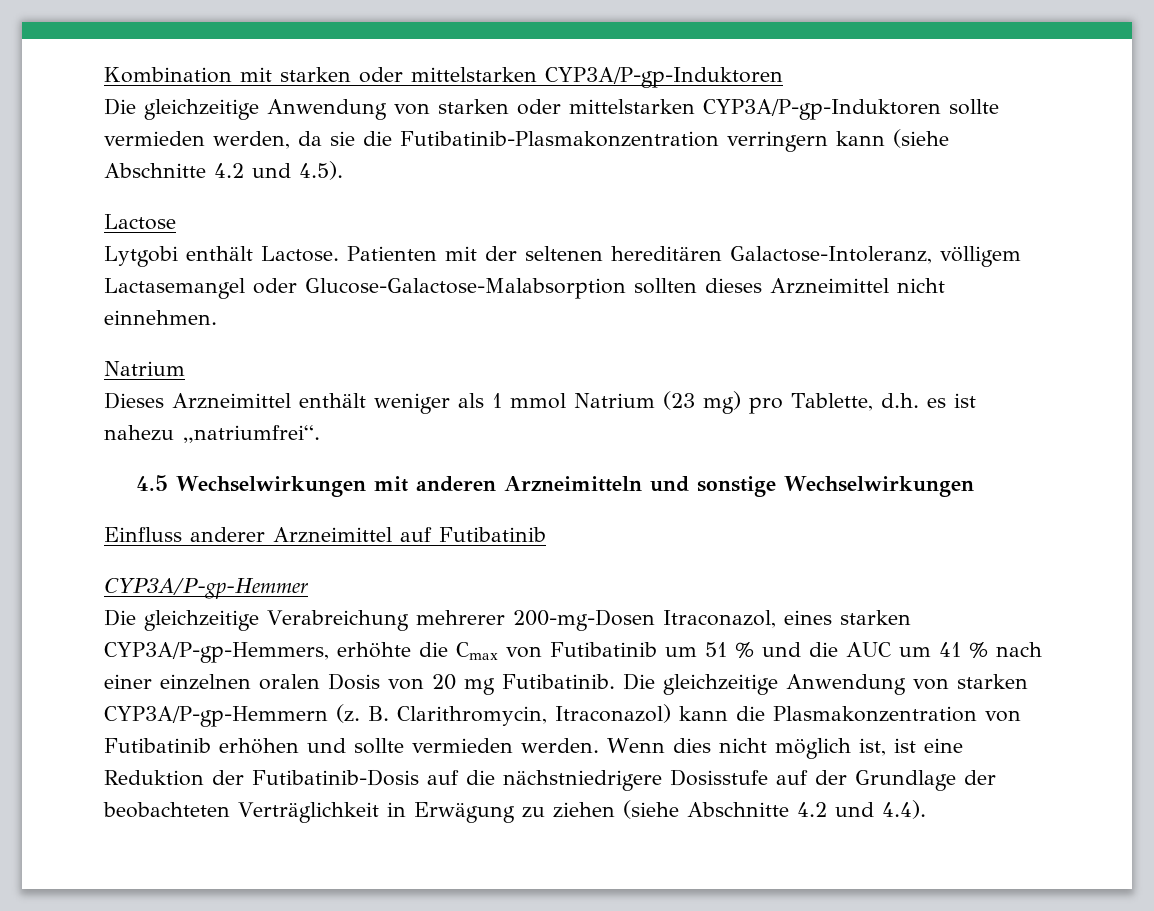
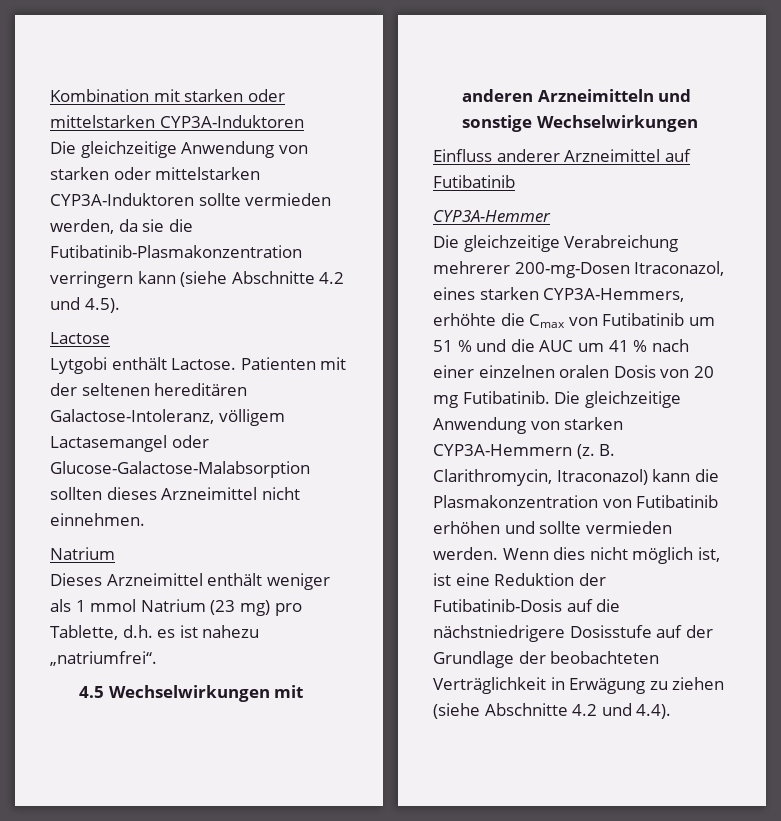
[545,67,783,88] CYP3A/P-gp-Induktoren -> [159,115,304,128] CYP3A-Induktoren
[703,99,941,120] CYP3A/P-gp-Induktoren -> [50,193,194,206] CYP3A-Induktoren
[104,578,308,599] CYP3A/P-gp-Hemmer -> [433,210,551,222] CYP3A-Hemmer
[104,642,329,663] CYP3A/P-gp-Hemmers, -> [543,288,685,302] CYP3A-Hemmers,
[104,706,328,727] CYP3A/P-gp-Hemmern -> [433,444,572,456] CYP3A-Hemmern

